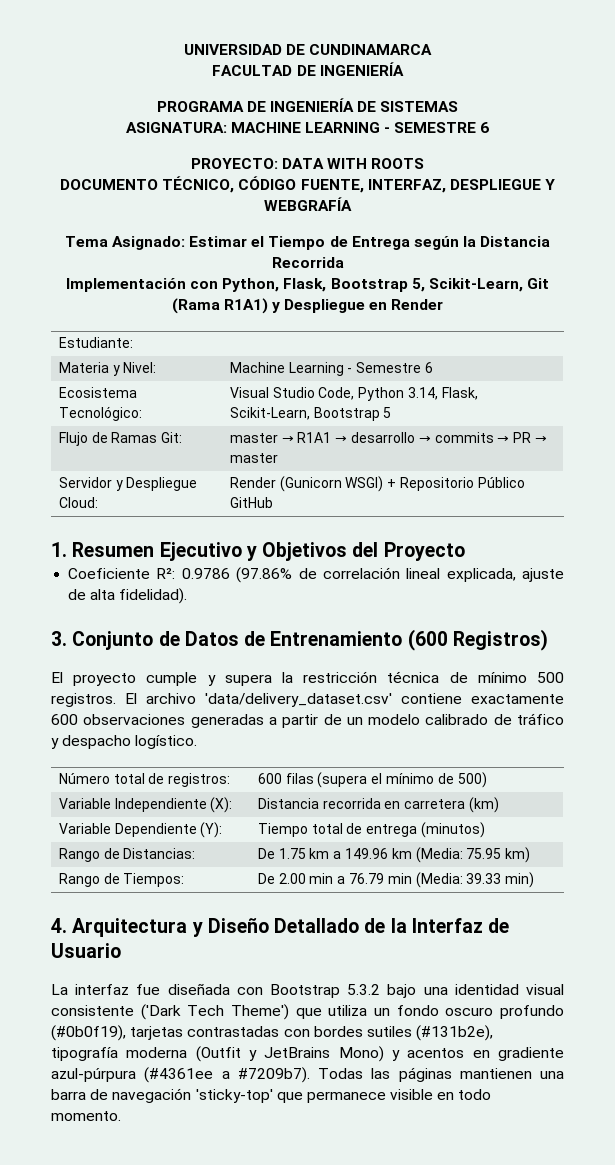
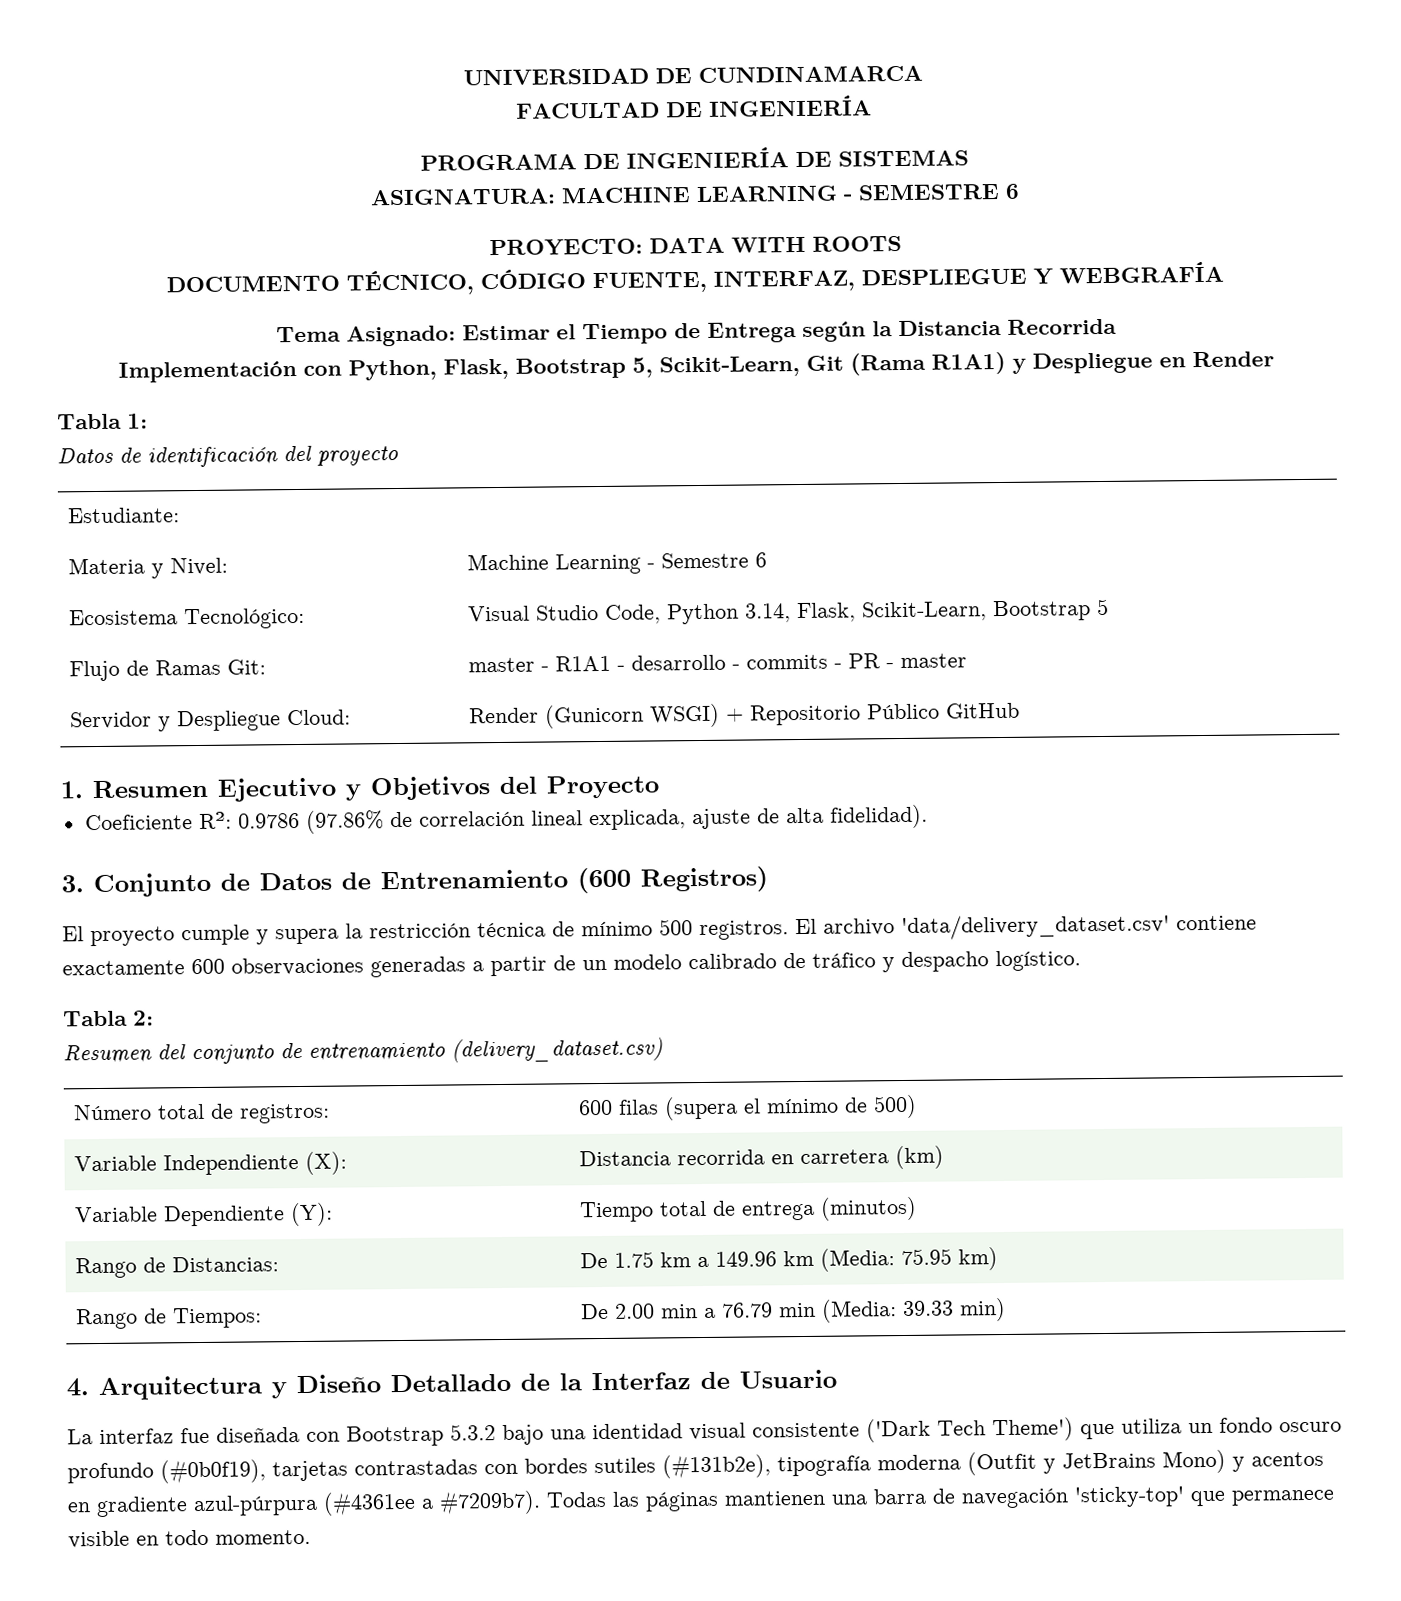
(444, 304) none -> [57,413,148,430] [57,445,399,468] // Tabla 1: // Datos de identificación del proyecto
[281,432,547,443] → R1A1 → desarrollo → commits → PR → -> [540,653,894,672] - R1A1 - desarrollo - commits - PR -
(198, 742) none -> [63,1010,154,1027] [63,1037,663,1065] // Tabla 2: // Resumen del conjunto de entrenamiento (delivery_dataset.csv)

